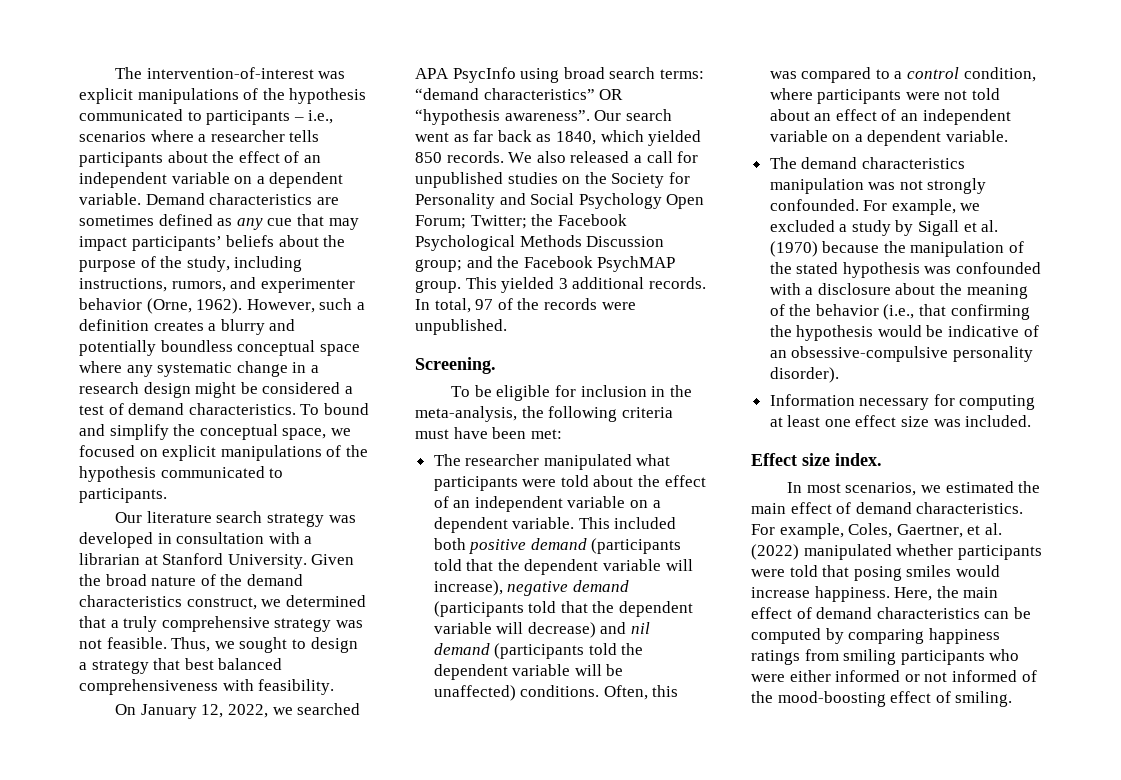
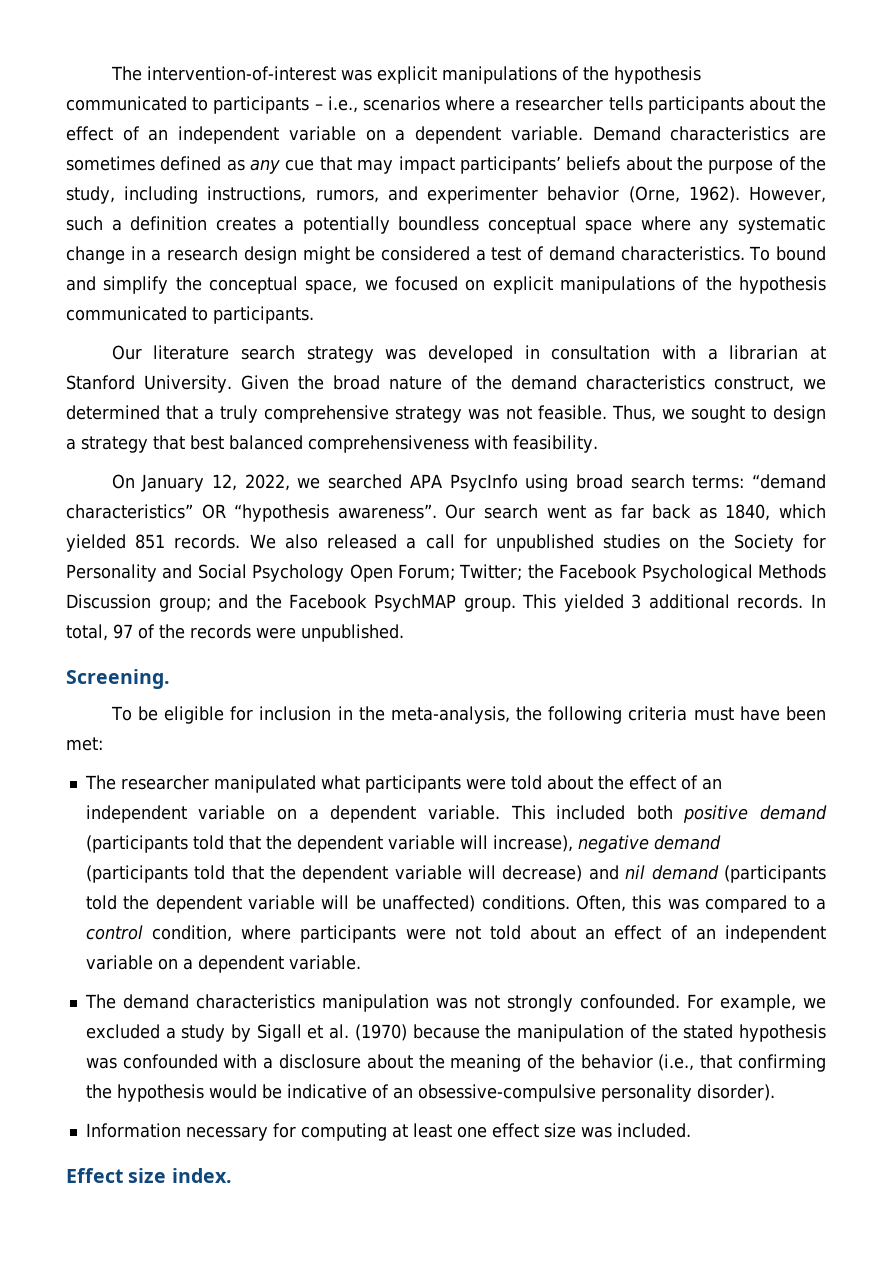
[220,319,296,335] blurry and -> (295, 225) none
[415,152,442,163] 850 -> [135,534,166,549] 851
[787,481,1041,496] [751,502,1024,514] [751,523,1002,539] [751,544,1042,560] [751,565,1000,581] [751,586,999,602] [751,607,1031,619] [751,628,1000,644] [751,649,1020,665] [751,670,1037,682] [751,691,1013,707] // In most scenarios, we estimated the main effect of demand characteristics. For example, Coles, Gaertner, et al. (2022) manipulated whether participants were told that posing smiles would increase happiness. Here, the main effect of demand characteristics can be computed by comparing happiness ratings from smiling participants who were either informed or not informed of the mood-boosting effect of smiling. -> (232, 1175) none

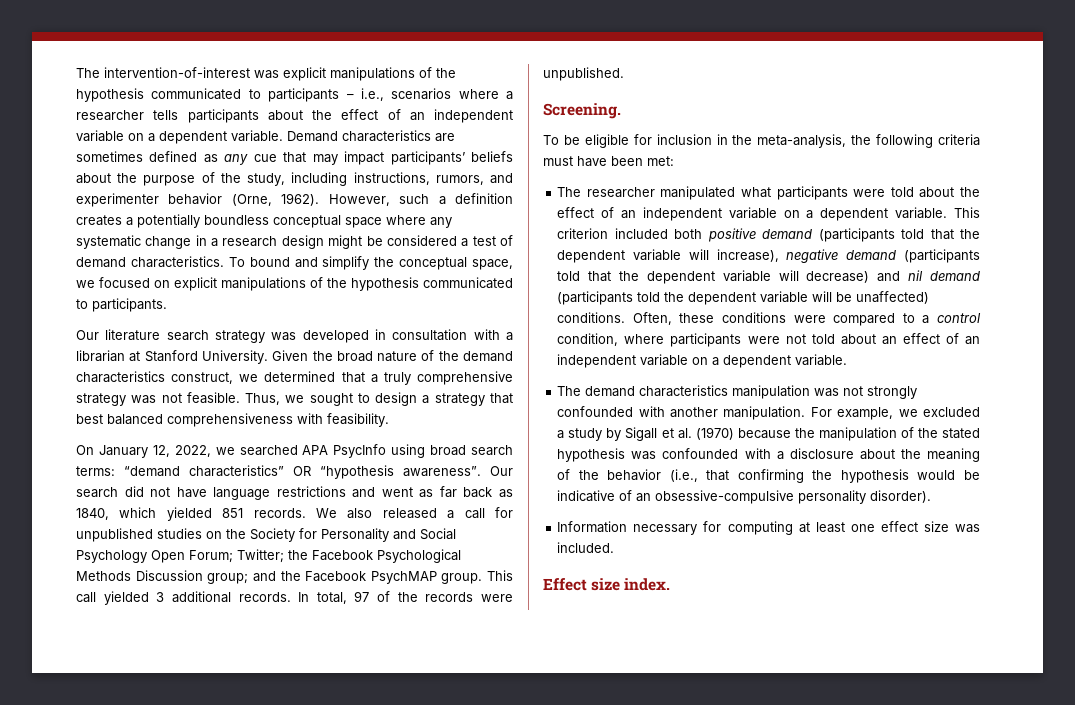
(538, 511) none -> [124,486,376,500] did not have language restrictions and
(557, 601) none -> [76,592,96,603] call
(545, 812) none -> [557,228,609,239] criterion
[632,895,699,910] this was -> [679,312,826,323] these conditions were
[579,994,680,1009] confounded. -> [557,406,806,420] confounded with another manipulation.

